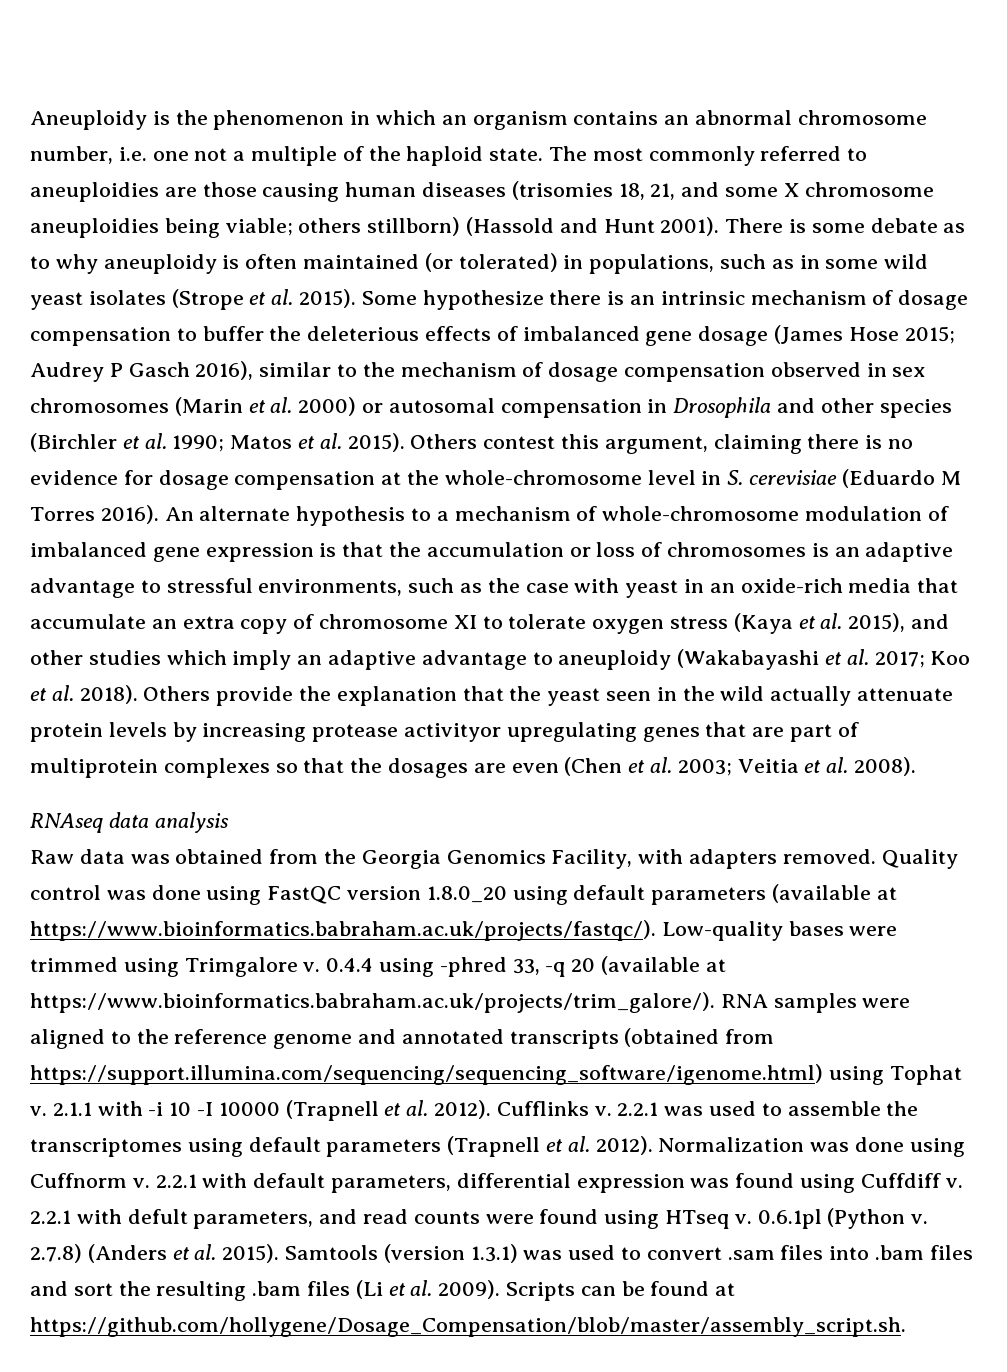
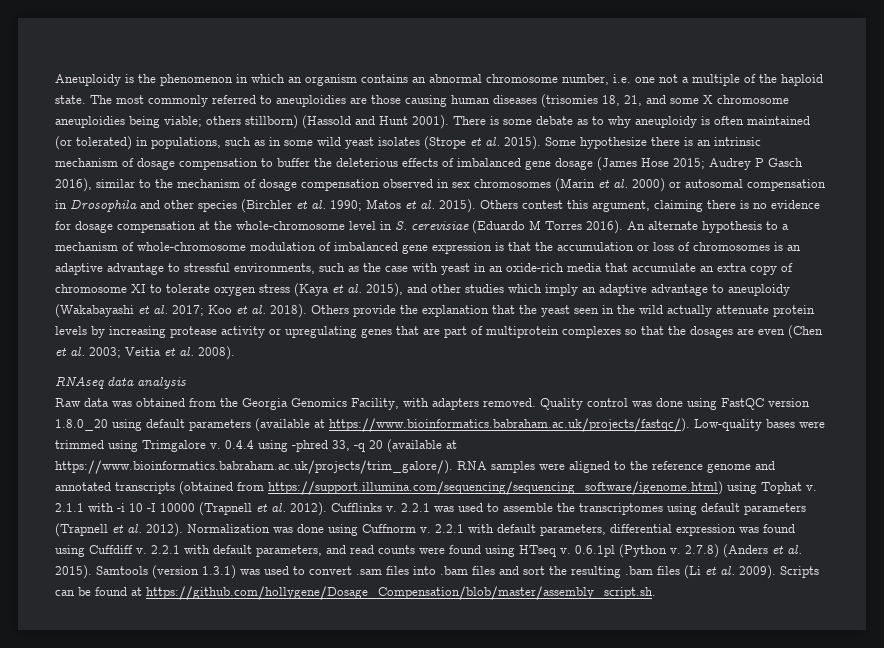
[404,723,502,742] activityor -> [221,326,281,338] activity or
[127,1209,188,1224] defult -> [213,545,252,554] default

